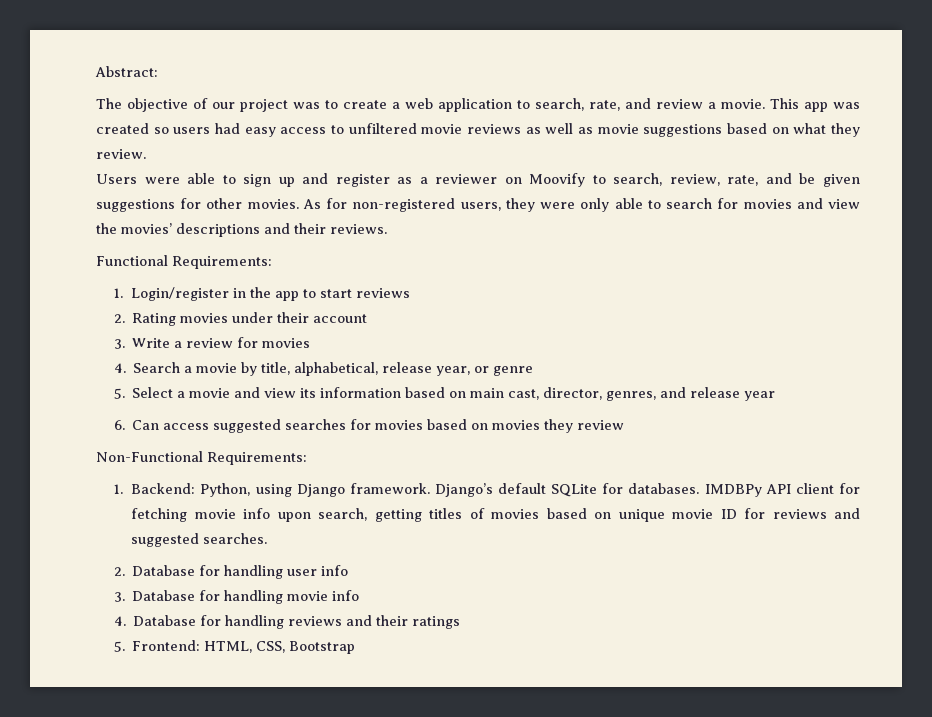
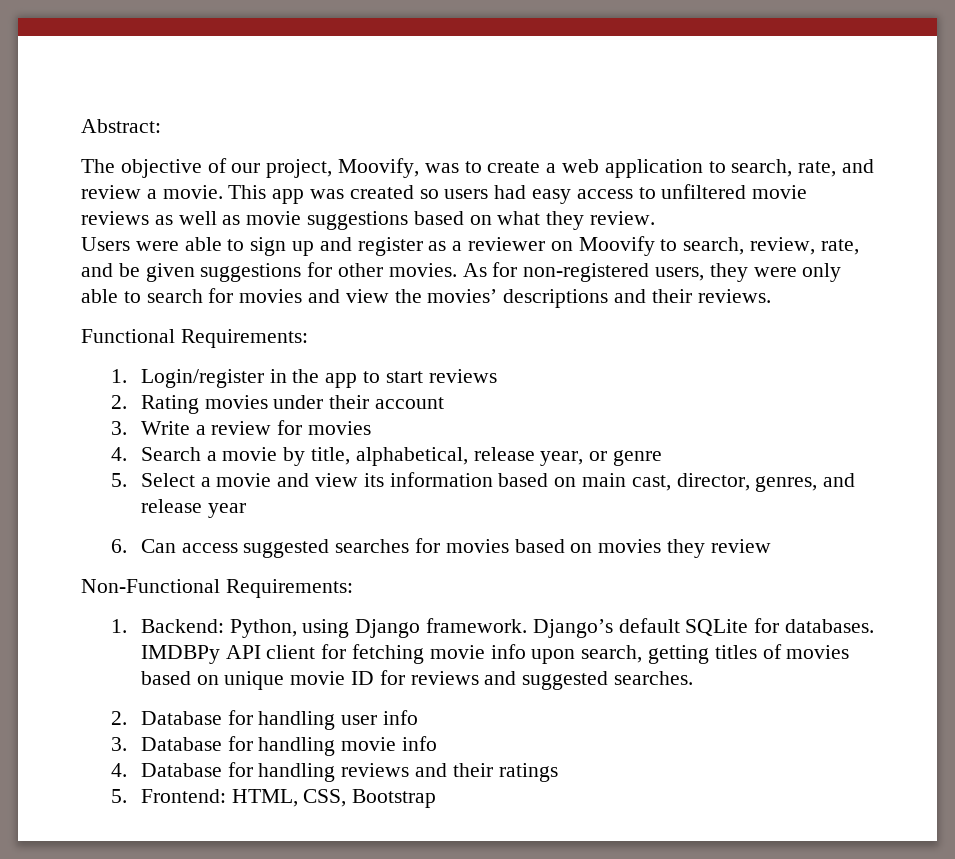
[240,99,288,112] project -> [266,158,420,178] project, Moovify,

